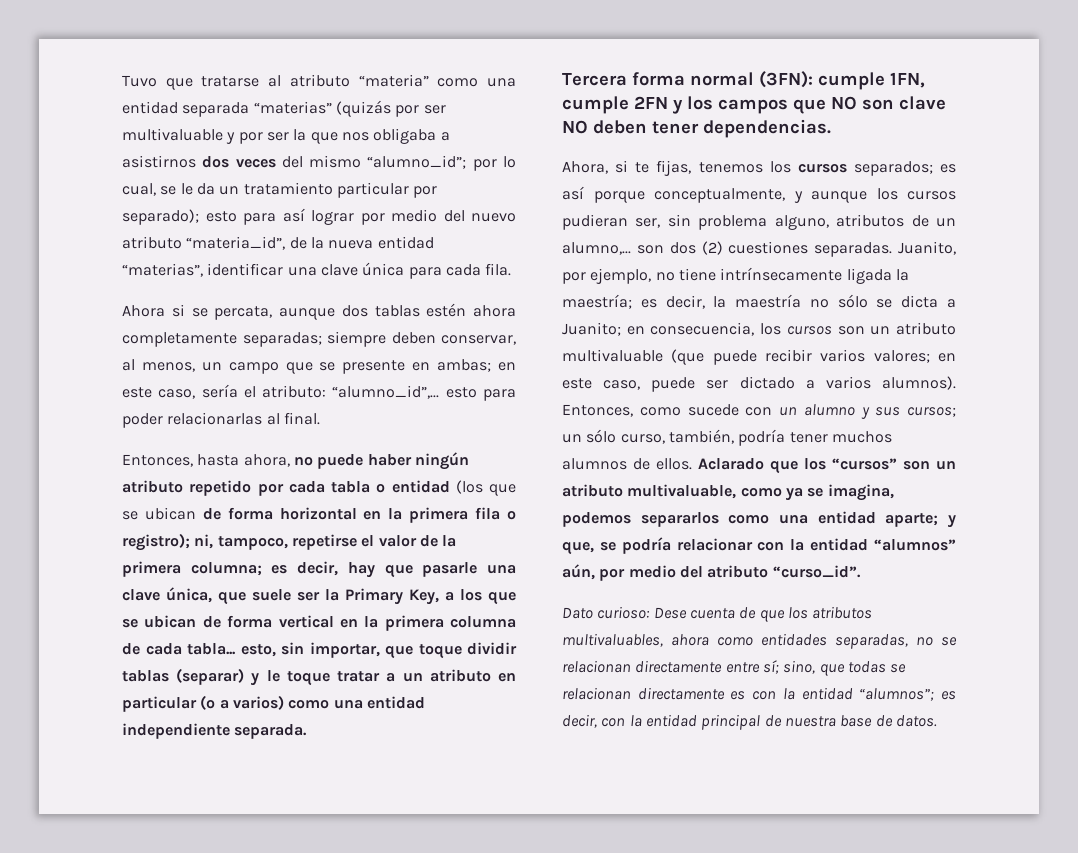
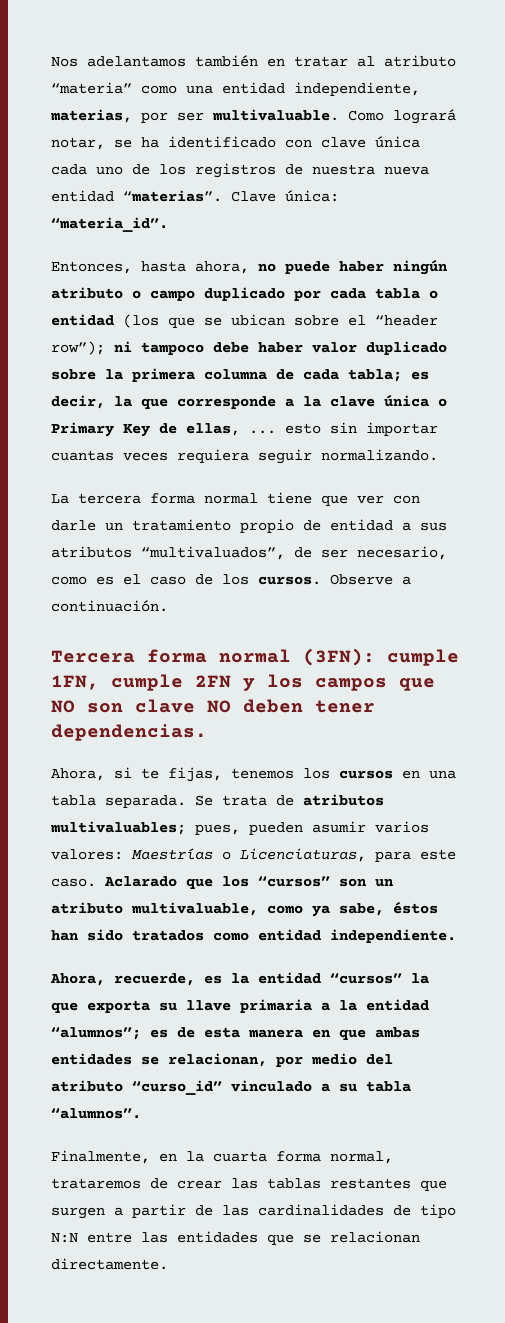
[122,75,260,90] Tuvo que tratarse -> [51,55,348,67] Nos adelantamos también en tratar
[182,100,446,117] [122,128,450,144] [122,155,516,171] [122,182,438,198] [122,208,516,225] [122,236,434,250] [122,262,512,279] [122,303,516,320] [122,331,516,347] [122,359,516,374] [122,384,516,401] [122,412,320,428] separada “materias” (quizás por ser multivaluable y por ser la que nos obligaba a asistirnos dos veces del mismo “alumno_id”; por lo cual, se le da un tratamiento particular por separado); esto para así lograr por medio del nuevo atributo “materia_id”, de la nueva entidad “materias”, identificar una clave única para cada fila. // Ahora si se percata, aunque dos tablas estén ahora completamente separadas; siempre deben conservar, al menos, un campo que se presente en ambas; en este caso, sería el atributo: “alumno_id”,... esto para poder relacionarlas al final. -> [294,82,420,96] [50,109,456,124] [51,136,420,150] [51,163,429,178] [51,190,339,202] [51,217,168,232] independiente, materias, por ser multivaluable. Como logrará notar, se ha identificado con clave única cada uno de los registros de nuestra nueva entidad “materias”. Clave única: “materia_id”.
[189,480,252,496] repetido -> [132,287,285,301] o campo duplicado
[202,507,517,523] [122,533,457,551] [122,561,516,578] [122,587,516,605] [122,615,358,628] de forma horizontal en la primera fila o registro); ni, tampoco, repetirse el valor de la primera columna; es decir, hay que pasarle una clave única, que suele ser la Primary Key, a los que se ubican de forma vertical en -> [294,315,438,326] [51,341,447,355] [51,369,96,380] sobre el “header row”); ni tampoco debe haber valor duplicado sobre
[187,642,517,659] [122,668,516,686] [122,695,425,712] [122,723,308,739] tabla... esto, sin importar, que toque dividir tablas (separar) y le toque tratar a un atributo en particular (o a varios) como una entidad independiente separada. -> [348,369,429,382] [51,394,447,409] [51,422,438,437] [51,449,438,464] [51,492,420,506] [51,519,447,533] [51,546,447,560] [51,574,411,585] [51,600,168,612] tabla; es decir, la que corresponde a la clave única o Primary Key de ellas, ... esto sin importar cuantas veces requiera seguir normalizando. // La tercera forma normal tiene que ver con darle un tratamiento propio de entidad a sus atributos “multivaluados”, de ser necesario, como es el caso de los cursos. Observe a continuación.
[853,161,956,176] [562,186,956,203] [562,214,956,230] [562,241,956,257] [562,267,909,284] [562,294,956,309] [562,322,956,336] [562,349,956,365] [562,376,956,392] [562,404,956,419] [562,429,892,446] [562,458,692,470] separados; es así porque conceptualmente, y aunque los cursos pudieran ser, sin problema alguno, atributos de un alumno,... son dos (2) cuestiones separadas. Juanito, por ejemplo, no tiene intrínsecamente ligada la maestría; es decir, la maestría no sólo se dicta a Juanito; en consecuencia, los cursos son un atributo multivaluable (que puede recibir varios valores; en este caso, puede ser dictado a varios alumnos). Entonces, como sucede con un alumno y sus cursos; un sólo curso, también, podría tener muchos alumnos de ellos. -> [402,770,456,779] [51,794,384,808] [50,821,429,835] [51,848,456,862] [51,878,96,887] en una tabla separada. Se trata de atributos multivaluables; pues, pueden asumir varios valores: Maestrías o Licenciaturas, para este caso.
[807,484,894,501] [562,511,956,528] [562,537,956,555] [562,564,861,581] [562,606,873,622] [562,633,957,649] [562,660,907,676] [562,687,956,701] [562,714,937,730] se imagina, podemos separarlos como una entidad aparte; y que, se podría relacionar con la entidad “alumnos” aún, por medio del atributo “curso_id”. // Dato curioso: Dese cuenta de que los atributos multivaluables, ahora como entidades separadas, no se relacionan directamente entre sí; sino, que todas se relacionan directamente es con la entidad “alumnos”; es decir, con la entidad principal de nuestra base de datos. -> [339,901,438,916] [51,929,456,943] [50,972,429,986] [51,999,429,1013] [51,1027,420,1040] [51,1053,393,1067] [51,1080,411,1095] [51,1108,141,1119] [51,1150,393,1164] [51,1178,447,1191] [51,1204,456,1219] [51,1231,420,1245] [51,1258,168,1270] sabe, éstos han sido tratados como entidad independiente. // Ahora, recuerde, es la entidad “cursos” la que exporta su llave primaria a la entidad “alumnos”; es de esta manera en que ambas entidades se relacionan, por medio del atributo “curso_id” vinculado a su tabla “alumnos”. // Finalmente, en la cuarta forma normal, trataremos de crear las tablas restantes que surgen a partir de las cardinalidades de tipo N:N entre las entidades que se relacionan directamente.

